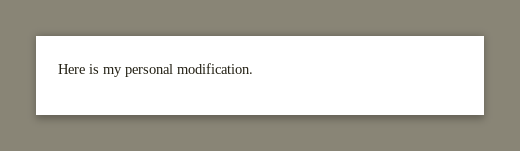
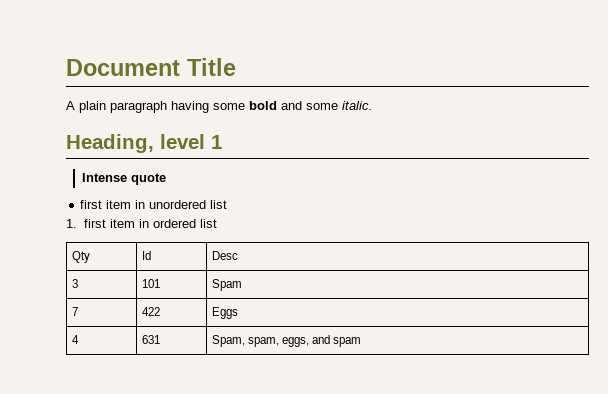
[58,63,253,77] Here is my personal modification. -> [66,58,236,76] [66,101,373,113] [66,134,222,153] [82,173,167,185] [80,200,228,209] [66,219,217,228] [71,251,90,263] [141,251,151,260] [211,251,238,260] [71,279,78,288] [141,279,160,288] [211,279,242,291] [71,307,78,316] [141,307,160,316] [211,307,238,319] [71,335,79,344] [141,335,160,344] [211,335,362,347] Document Title // A plain paragraph having some bold and some italic. // Heading, level 1 // Intense quote // first item in unordered list // 1. first item in ordered list // Qty | Id | Desc // 3 | 101 | Spam // 7 | 422 | Eggs // 4 | 631 | Spam, spam, eggs, and spam

